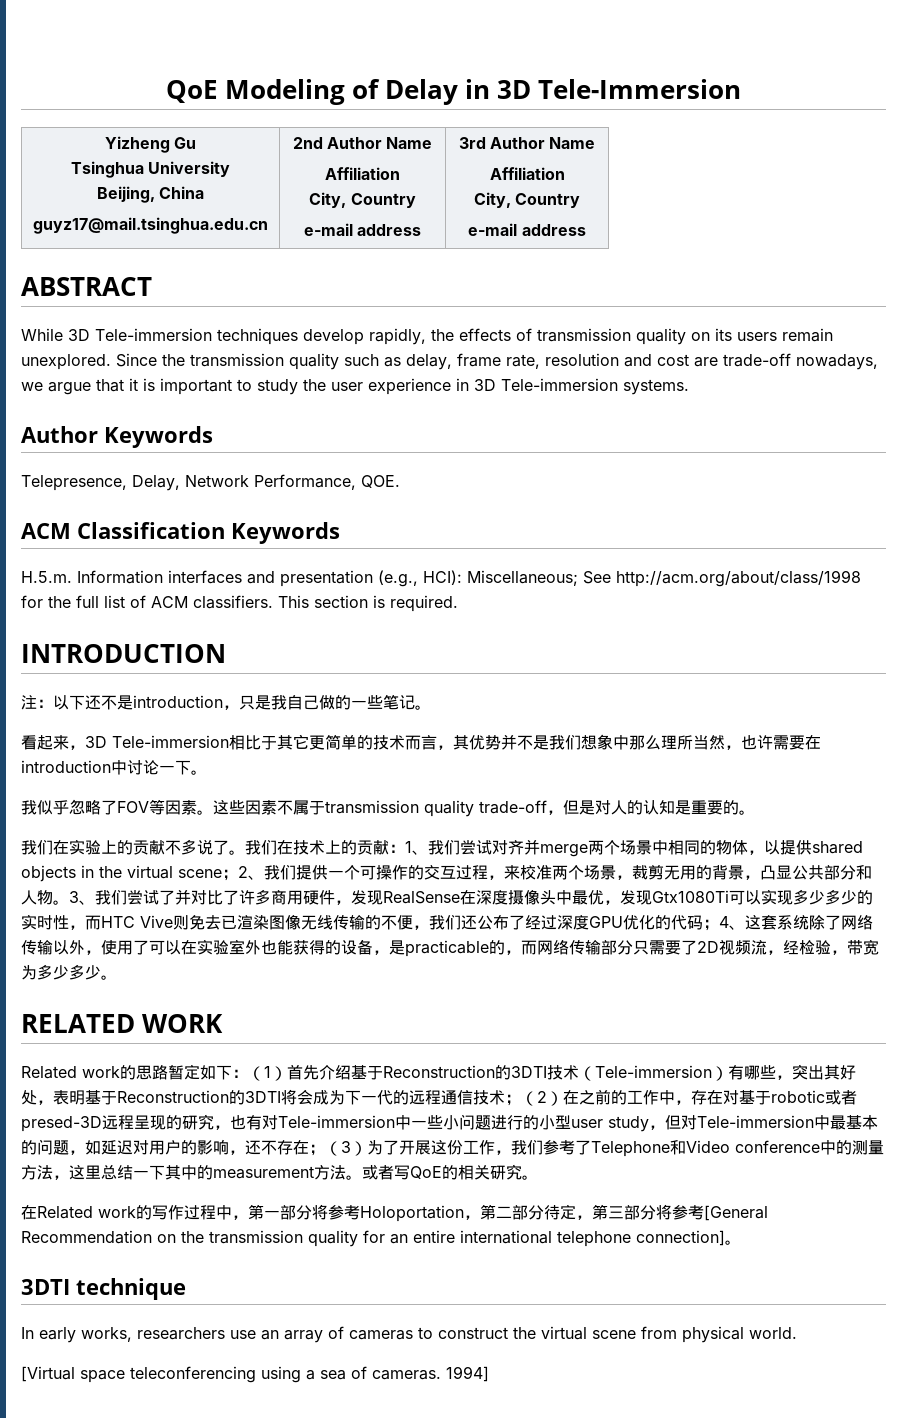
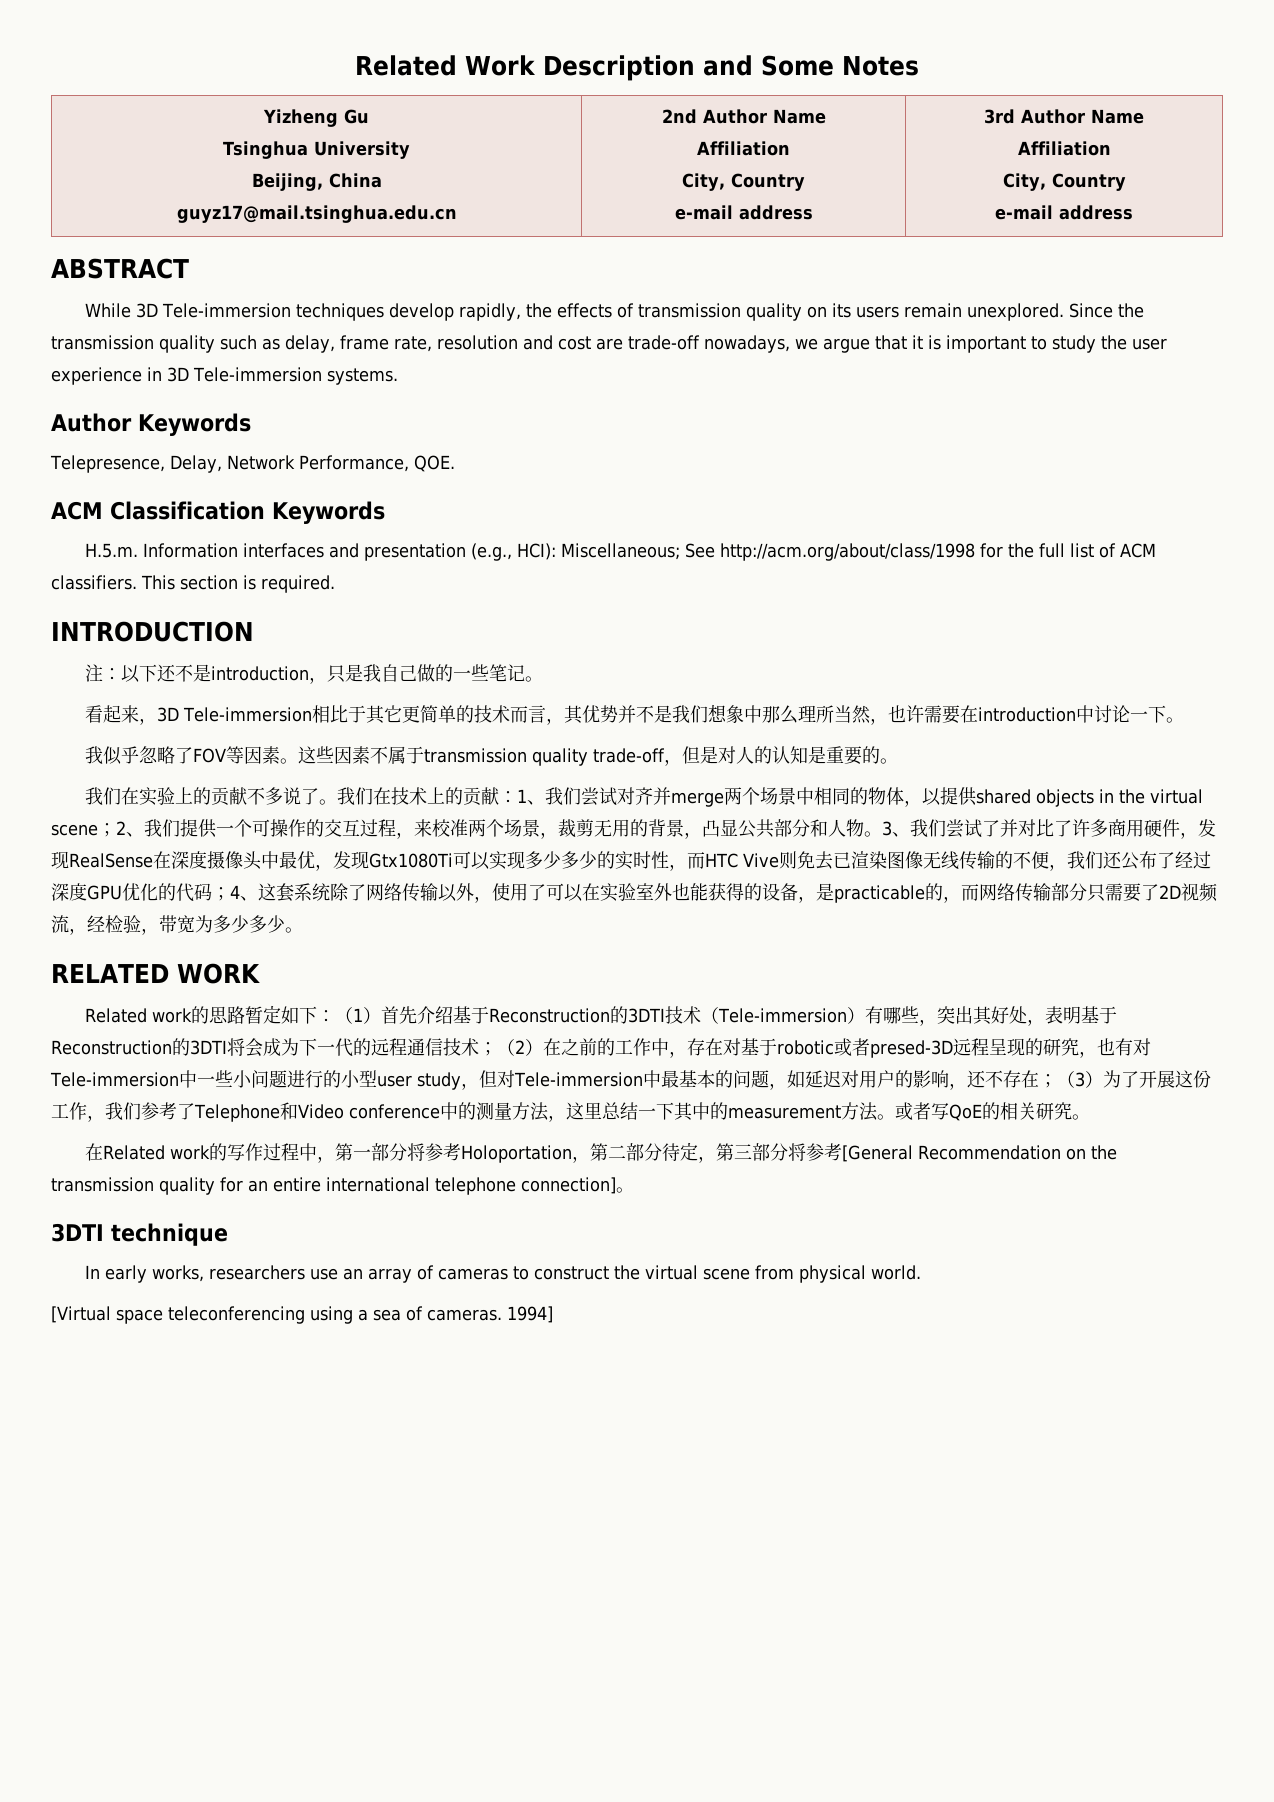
[166,79,742,105] QoE Modeling of Delay in 3D Tele-Immersion -> [355,55,919,81] Related Work Description and Some Notes

